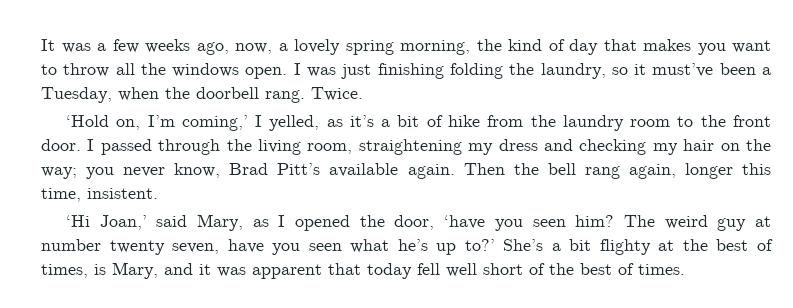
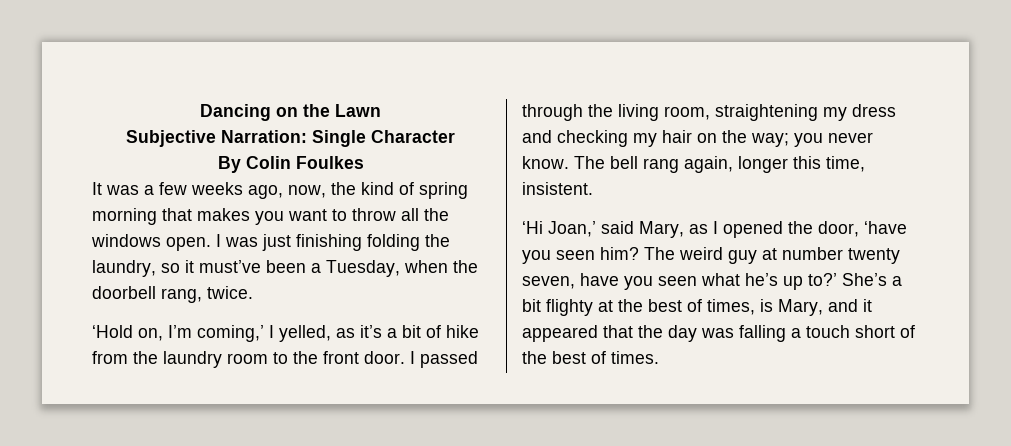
(41, 45) none -> [200,104,381,121] [126,130,455,147] [217,156,364,173] Dancing on the Lawn // Subjective Narration: Single Character // By Colin Foulkes //
[278,39,470,55] a lovely spring morning, -> (326, 191) none
[569,39,598,55] day -> [419,182,468,199] [92,208,157,225] spring morning
[265,87,363,103] rang. Twice. -> [161,286,253,303] rang, twice.
[174,163,539,179] know, Brad Pitt’s available again. Then the -> [522,156,605,169] know. The
[217,263,477,279] was apparent that today fell well -> [522,325,850,342] appeared that the day was falling a touch

